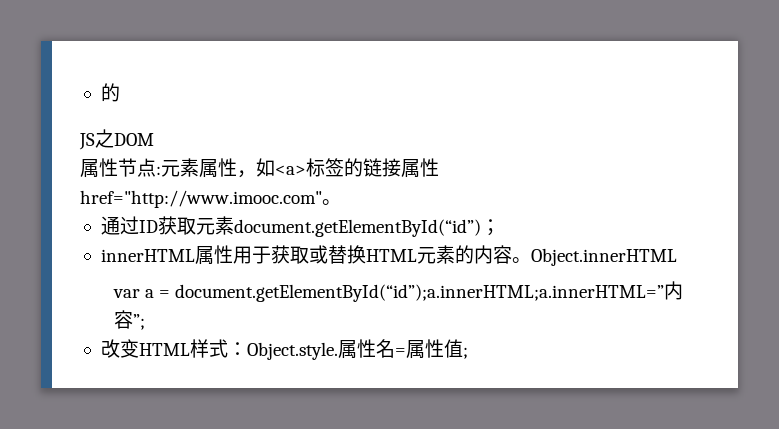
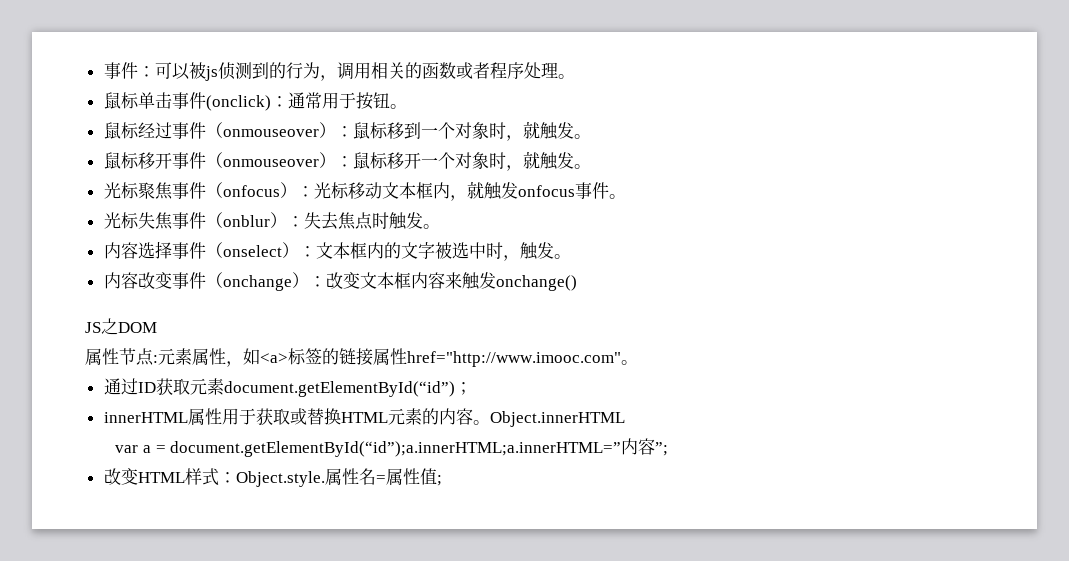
[100,83,120,102] 的 -> [103,62,575,81] [103,92,407,111] [103,121,591,141] [103,151,591,171] [103,181,626,201] [103,212,440,230] [103,241,571,261] [103,272,577,291] 事件：可以被js侦测到的行为，调用相关的函数或者程序处理。 // 鼠标单击事件(onclick)：通常用于按钮。 // 鼠标经过事件（onmouseover）：鼠标移到一个对象时，就触发。 // 鼠标移开事件（onmouseover）：鼠标移开一个对象时，就触发。 // 光标聚焦事件（onfocus）：光标移动文本框内，就触发onfocus事件。 // 光标失焦事件（onblur）：失去焦点时触发。 // 内容选择事件（onselect）：文本框内的文字被选中时，触发。 // 内容改变事件（onchange）：改变文本框内容来触发onchange()

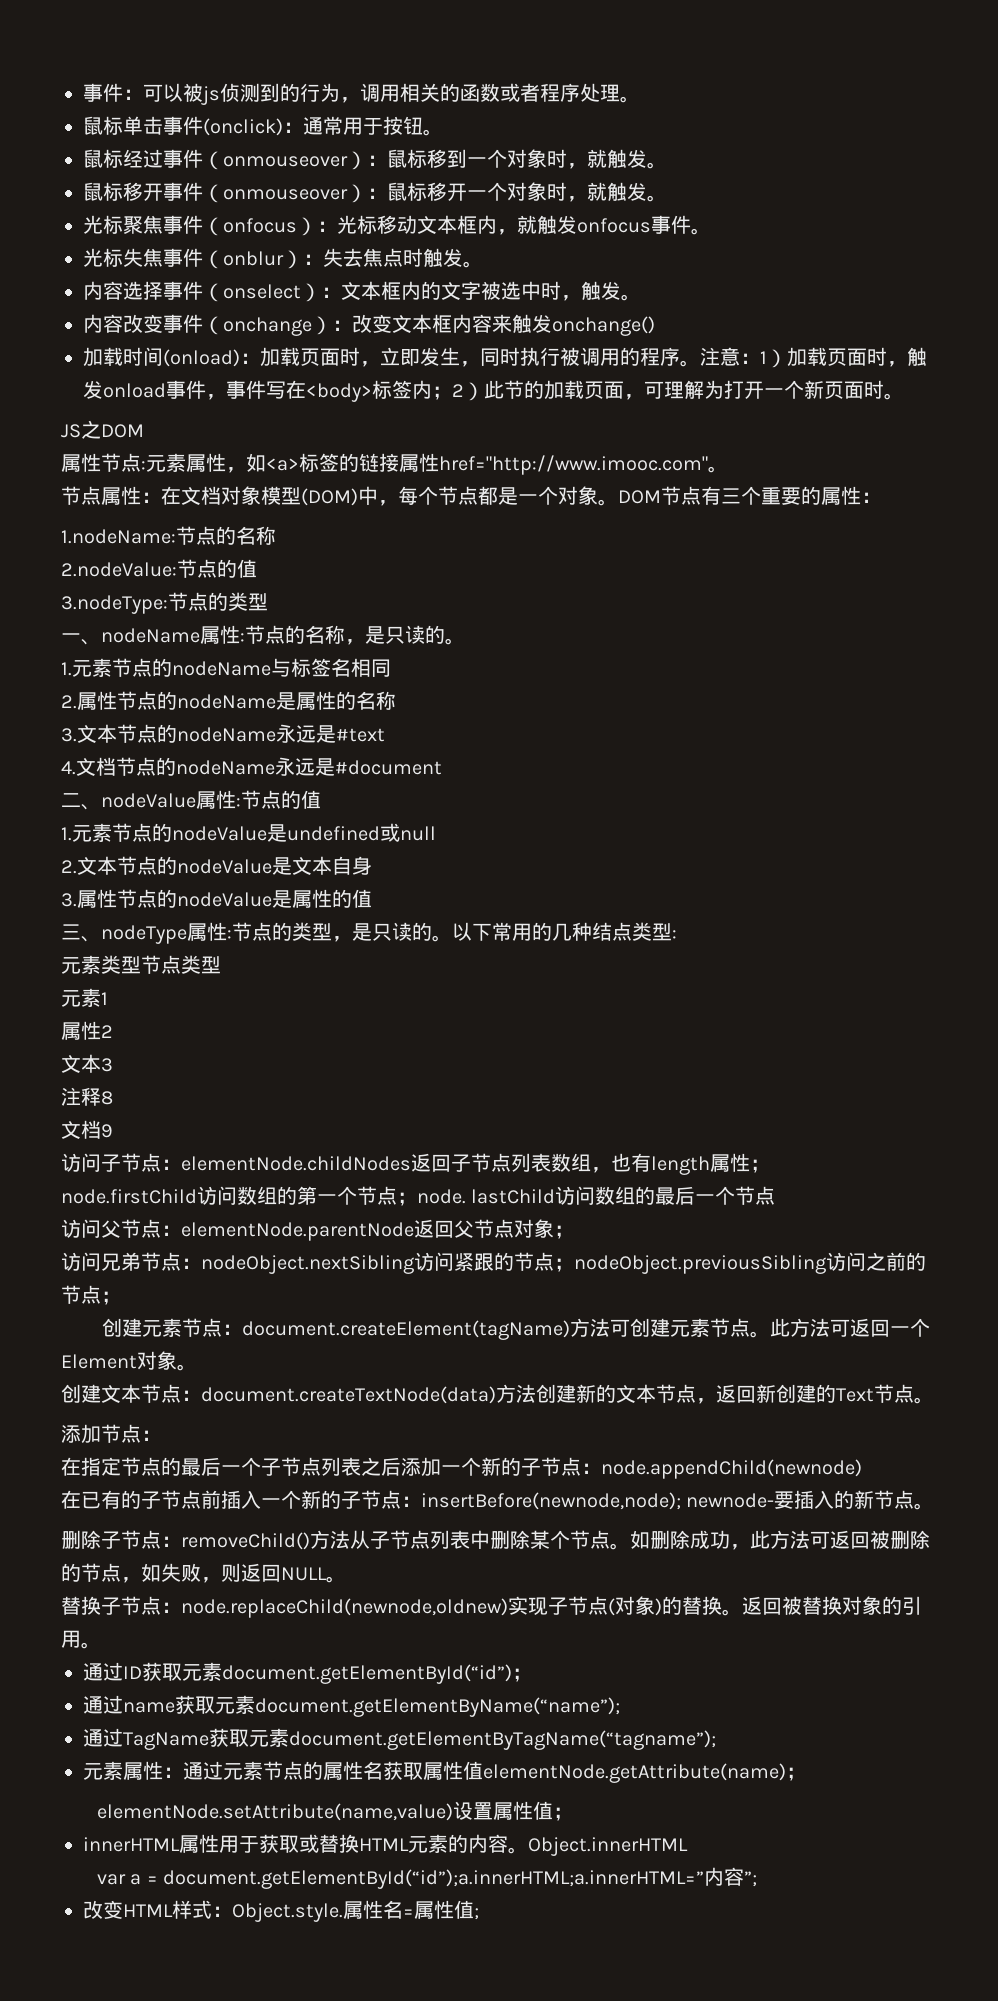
(577, 283) none -> [83,347,927,368] [83,380,904,402] // 加载时间(onload)：加载页面时，立即发生，同时执行被调用的程序。注意：1）加载页面时，触发onload事件，事件写在<body>标签内；2）此节的加载页面，可理解为打开一个新页面时。
(638, 362) none -> [61,486,881,506] [61,526,276,545] [61,559,257,578] [61,592,268,614] [61,625,465,645] [61,658,391,677] [61,691,396,710] [61,724,385,743] [61,757,442,776] [61,790,321,810] [61,823,436,842] [61,856,372,875] [61,889,372,908] [61,922,677,944] [61,955,221,974] [61,988,108,1007] [61,1021,113,1040] [61,1054,113,1073] [61,1087,113,1106] [61,1120,113,1139] [61,1153,770,1175] [61,1186,776,1206] [61,1219,574,1241] [61,1252,926,1274] [61,1285,121,1305] [101,1318,930,1340] [61,1351,197,1371] [61,1384,934,1404] [61,1424,161,1444] [61,1457,862,1479] [61,1490,935,1510] [61,1530,930,1550] [61,1563,346,1583] [61,1596,922,1618] [61,1630,101,1649] // 节点属性：在文档对象模型(DOM)中，每个节点都是一个对象。DOM节点有三个重要的属性： // 1.nodeName:节点的名称 // 2.nodeValue:节点的值 // 3.nodeType:节点的类型 // 一、nodeName属性:节点的名称，是只读的。 // 1.元素节点的nodeName与标签名相同 // 2.属性节点的nodeName是属性的名称 // 3.文本节点的nodeName永远是#text // 4.文档节点的nodeName永远是#document // 二、nodeValue属性:节点的值 // 1.元素节点的nodeValue是undefined或null // 2.文本节点的nodeValue是文本自身 // 3.属性节点的nodeValue是属性的值 // 三、nodeType属性:节点的类型，是只读的。以下常用的几种结点类型: // 元素类型节点类型 // 元素1 // 属性2 // 文本3 // 注释8 // 文档9 // 访问子节点：elementNode.childNodes返回子节点列表数组，也有length属性； // node.firstChild访问数组的第一个节点；node. lastChild访问数组的最后一个节点 // 访问父节点：elementNode.parentNode返回父节点对象； // 访问兄弟节点：nodeObject.nextSibling访问紧跟的节点；nodeObject.previousSibling访问之前的节点； // 创建元素节点：document.createElement(tagName)方法可创建元素节点。此方法可返回一个Element对象。 // 创建文本节点：document.createTextNode(data)方法创建新的文本节点，返回新创建的Text节点。 // 添加节点： // 在指定节点的最后一个子节点列表之后添加一个新的子节点：node.appendChild(newnode) // 在已有的子节点前插入一个新的子节点：insertBefore(newnode,node); newnode-要插入的新节点。 // 删除子节点：removeChild()方法从子节点列表中删除某个节点。如删除成功，此方法可返回被删除的节点，如失败，则返回NULL。 // 替换子节点：node.replaceChild(newnode,oldnew)实现子节点(对象)的替换。返回被替换对象的引用。
(472, 388) none -> [83,1695,620,1717] [83,1728,716,1750] [83,1761,806,1783] [96,1801,573,1821] // 通过name获取元素document.getElementByName(“name”); // 通过TagName获取元素document.getElementByTagName(“tagname”); // 元素属性：通过元素节点的属性名获取属性值elementNode.getAttribute(name)； // elementNode.setAttribute(name,value)设置属性值；

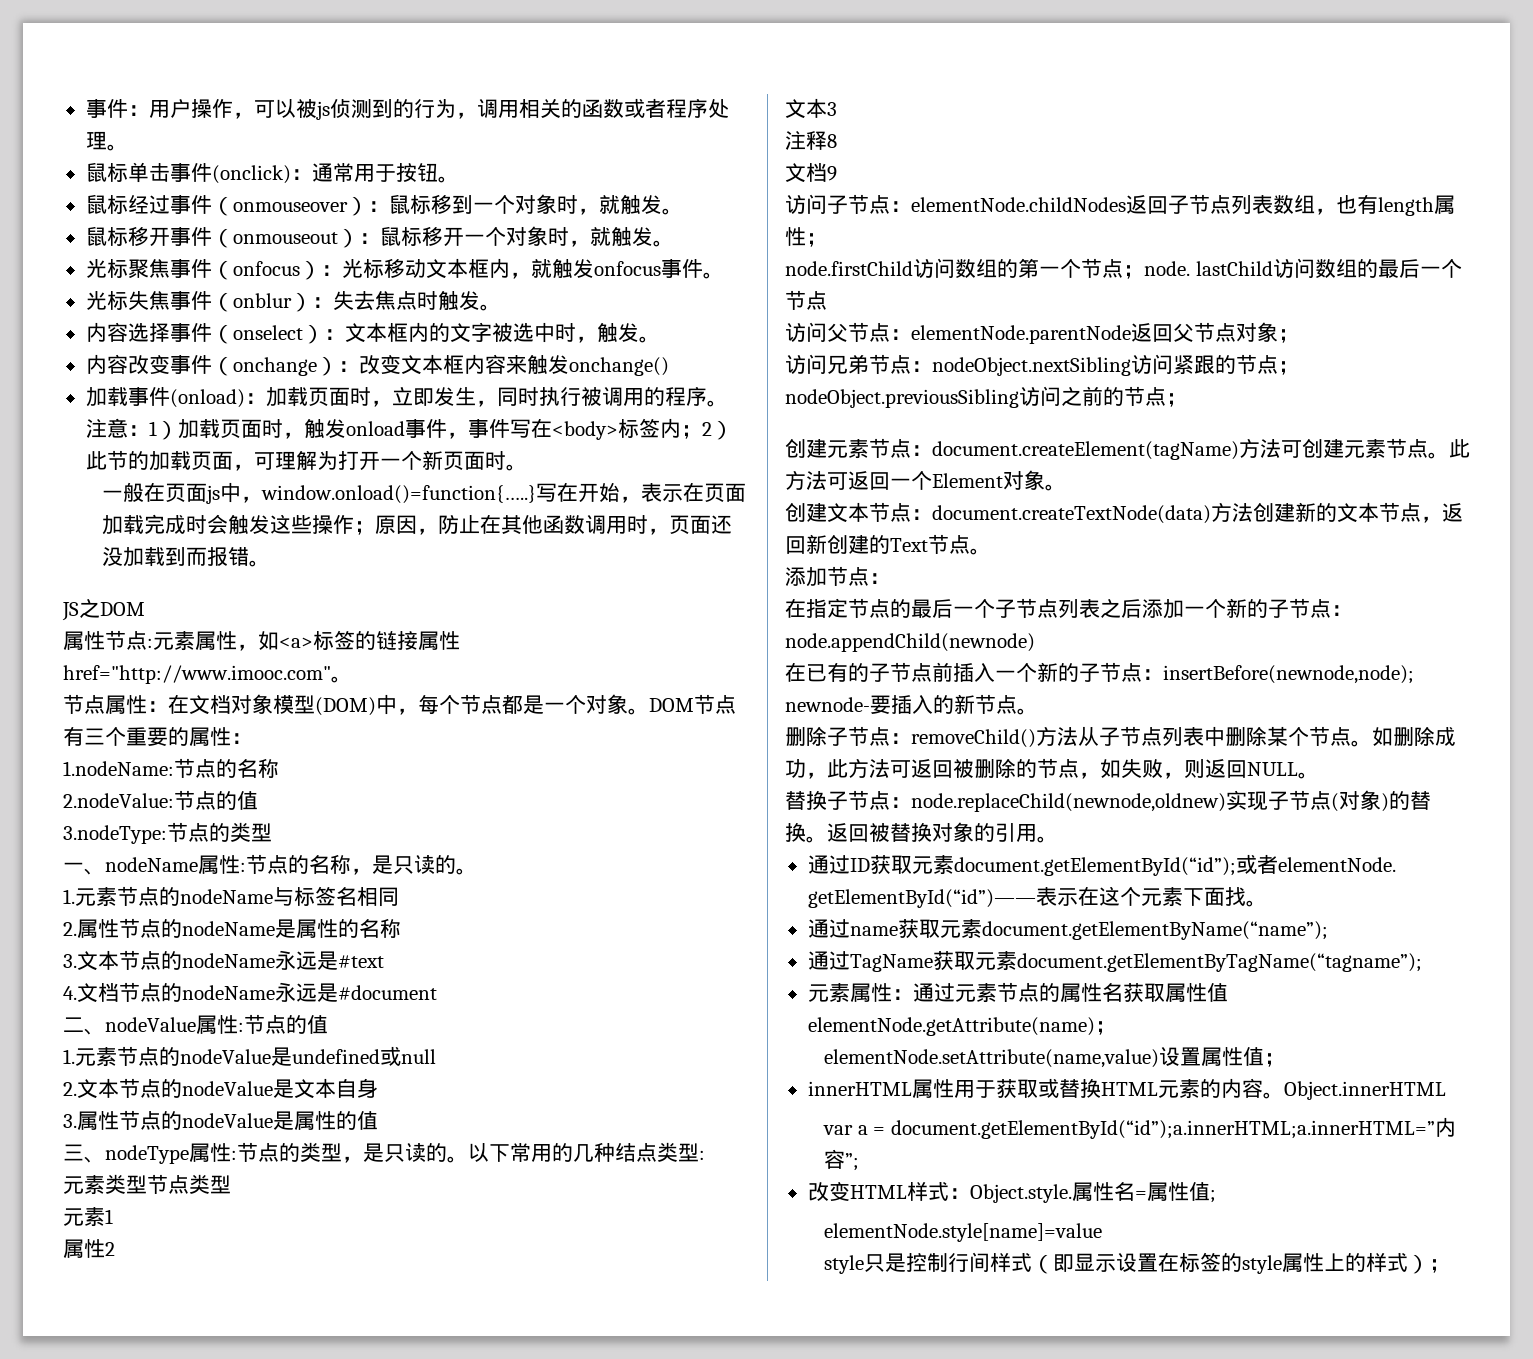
(143, 94) none -> [148,99,254,119] 用户操作，
[223,189,348,200] onmouseover -> [232,232,338,244] onmouseout
[123,347,163,366] 时间 -> [127,387,170,406] 事件
(904, 396) none -> [102,482,747,504] [102,514,733,535] [102,547,271,567] // 一般在页面js中，window.onload()=function{…..}写在开始，表示在页面加载完成时会触发这些操作；原因，防止在其他函数调用时，页面还没加载到而报错。
[222,1664,532,1684] document.getElementById(“id”)； -> [953,854,1396,876] [807,886,1267,908] document.getElementById(“id”);或者elementNode. getElementById(“id”)——表示在这个元素下面找。
(479, 1914) none -> [824,1223,1103,1242] [824,1252,1451,1274] // elementNode.style[name]=value // style只是控制行间样式（即显示设置在标签的style属性上的样式）；

